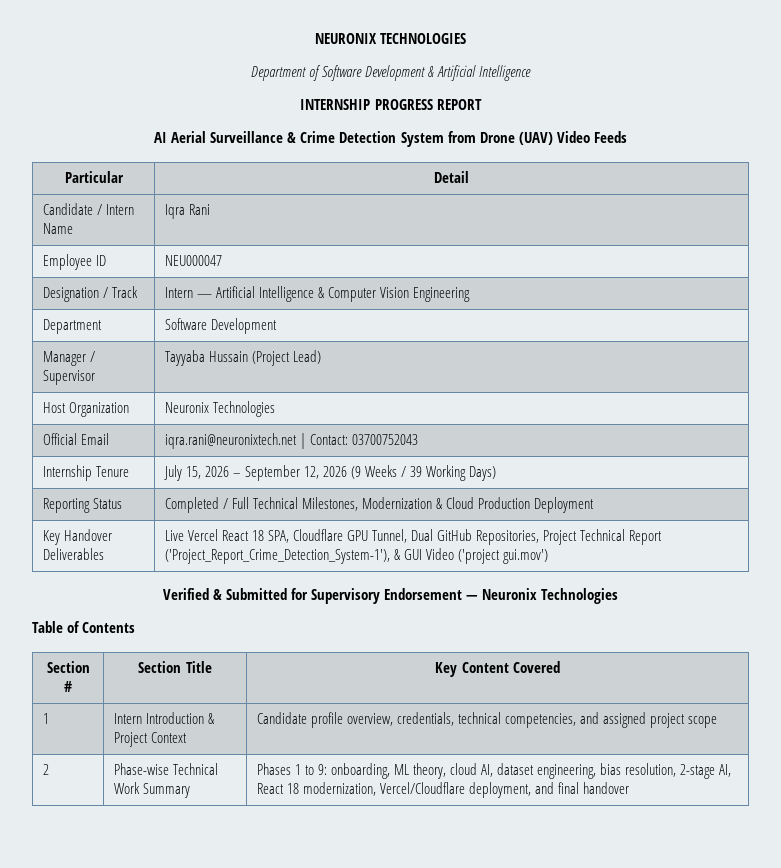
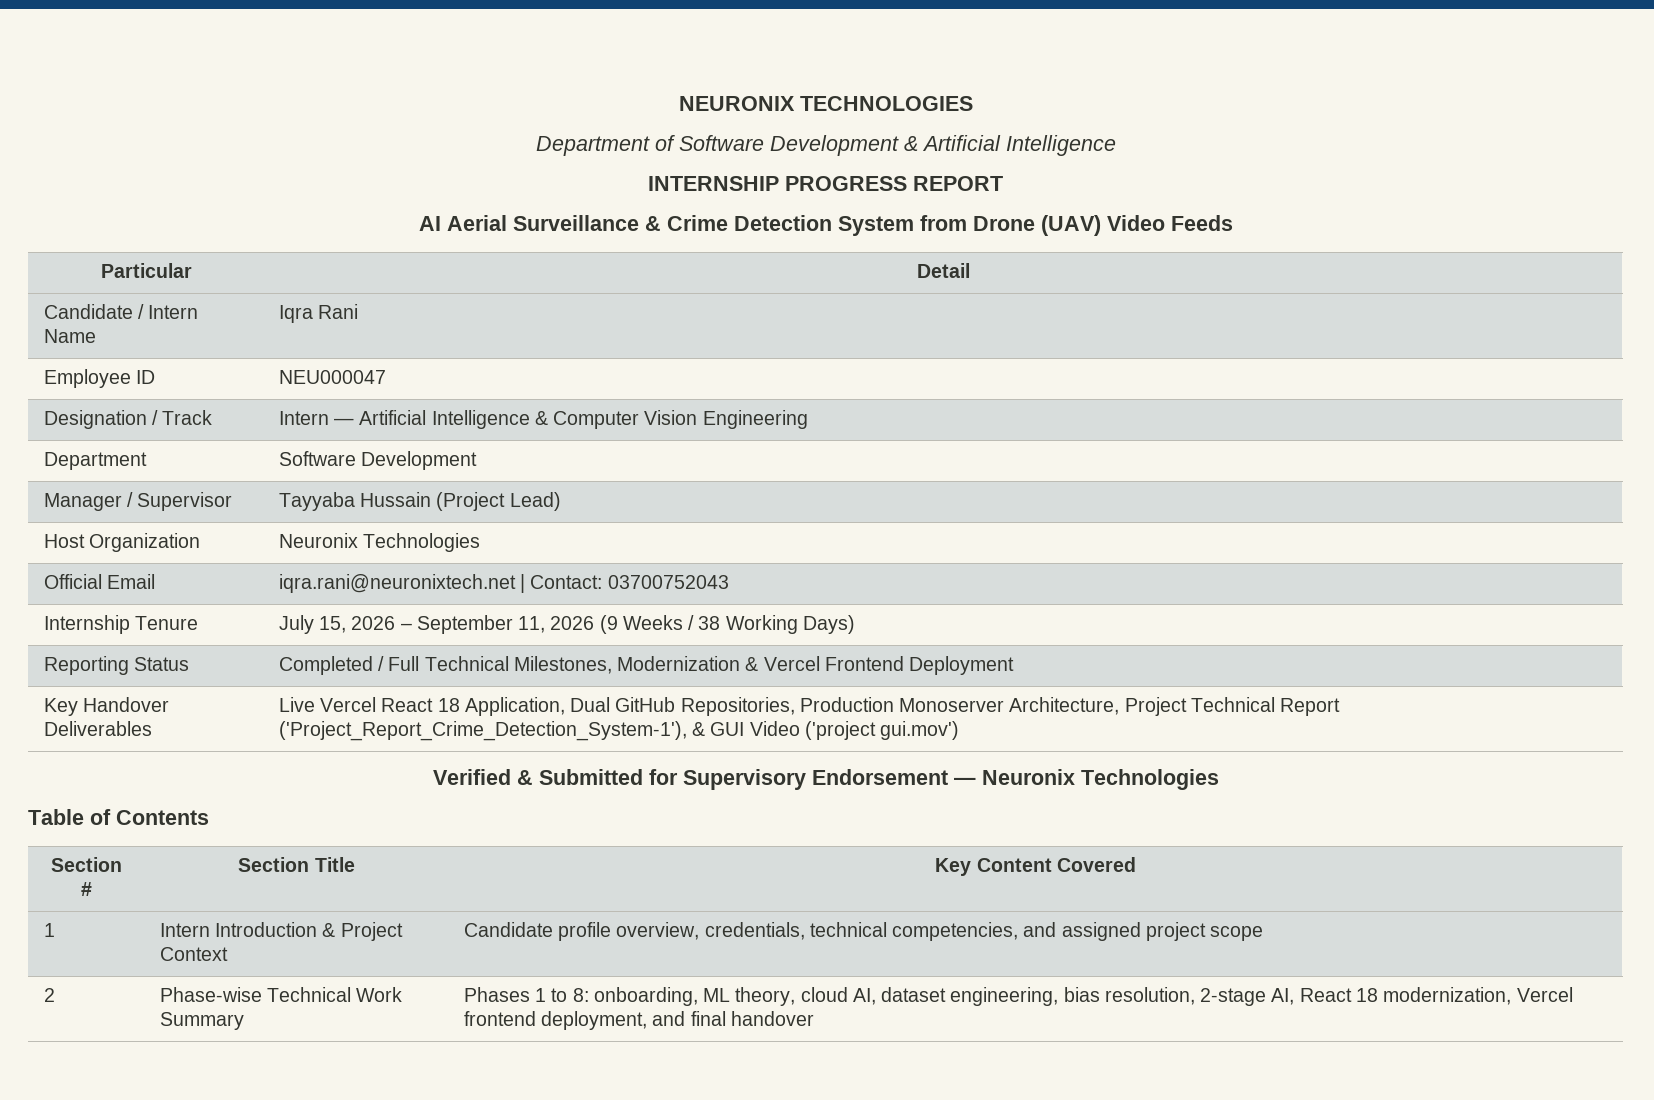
[303,466,319,479] 12, -> [518,616,546,633] 11,
[410,466,423,477] 39 -> [698,616,721,630] 38
[445,497,530,509] Cloud Production -> [763,656,904,671] Vercel Frontend
[267,529,540,545] SPA, Cloudflare GPU Tunnel, Dual GitHub Repositories, -> [464,697,1120,716] Application, Dual GitHub Repositories, Production Monoserver Architecture,
[317,764,327,775] 9: -> [572,988,589,1002] 8:
[379,782,465,794] Vercel/Cloudflare -> [1516,987,1573,1002] [463,1011,536,1026] Vercel frontend

